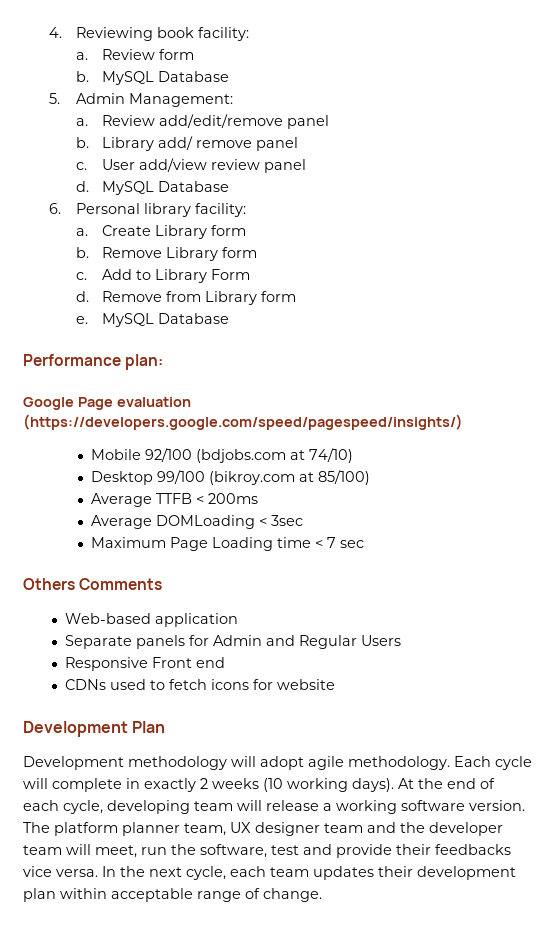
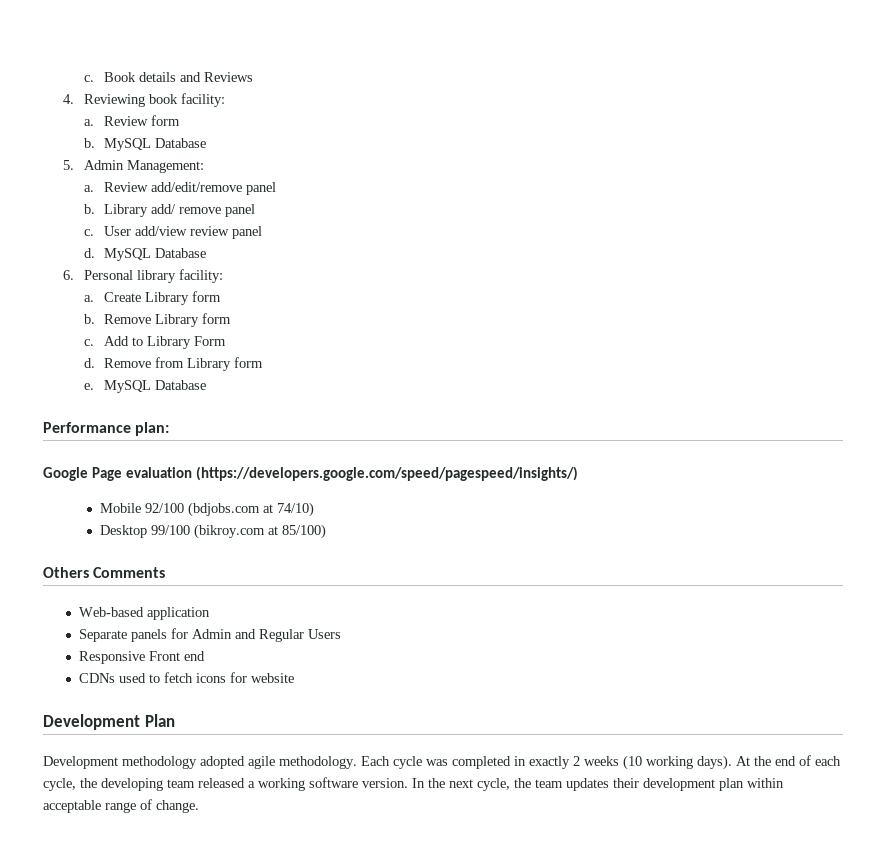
(49, 32) none -> [83,72,253,82] c. Book details and Reviews //
[91,493,259,507] [91,515,304,529] [91,537,365,551] // Average TTFB < 200ms // Average DOMLoading < 3sec // Maximum Page Loading time < 7 sec -> (326, 531) none
[231,756,304,770] will adopt -> [200,756,245,769] adopted
[23,778,122,792] will complete -> [426,756,511,769] was completed
(103, 807) none -> [80,778,97,788] the
[237,800,319,811] will release -> [198,778,245,788] released
[23,822,503,836] [23,844,511,858] [23,866,98,877] The platform planner team, UX designer team and the developer team will meet, run the software, test and provide their feedbacks vice versa. -> (408, 783) none
[230,866,266,877] each -> [514,778,531,788] the

